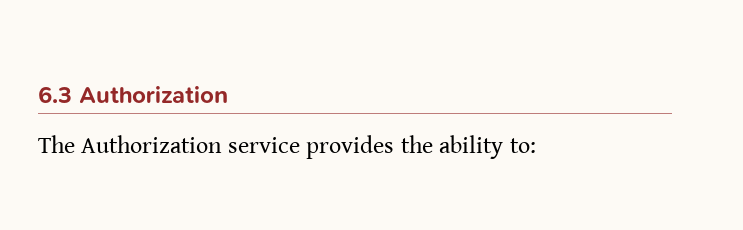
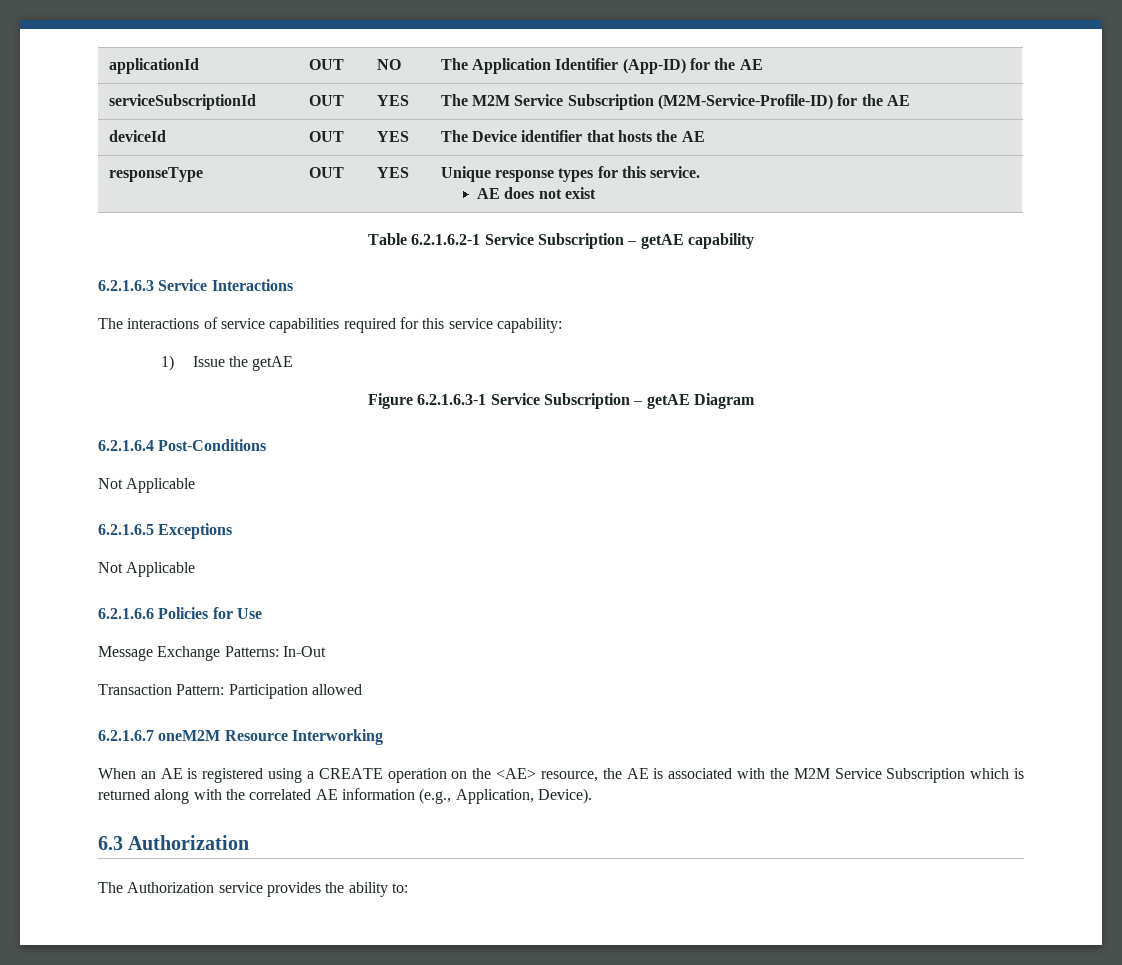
(38, 94) none -> [108,58,199,74] [308,59,344,70] [376,59,401,70] [440,58,763,74] [108,94,256,110] [308,95,344,106] [376,95,409,106] [440,94,910,110] [108,130,166,142] [308,131,344,142] [376,131,409,142] [440,130,705,142] [108,167,203,182] [308,167,344,178] [376,167,409,178] [440,166,701,182] [477,187,597,199] [368,233,754,249] [98,279,293,291] [98,317,562,333] [161,355,294,371] [368,393,755,409] [98,439,267,451] [98,478,196,493] [98,523,233,539] [98,562,196,577] [98,607,262,619] [98,646,326,661] [98,684,362,699] [98,729,383,745] [98,768,1025,783] [98,788,592,804] applicationId | OUT | NO | The Application Identifier (App-ID) for the AE // serviceSubscriptionId | OUT | YES | The M2M Service Subscription (M2M-Service-Profile-ID) for the AE // deviceId | OUT | YES | The Device identifier that hosts the AE // responseType | OUT | YES | Unique response types for this service. // AE does not exist // Table 6.2.1.6.2-1 Service Subscription – getAE capability // 6.2.1.6.3 Service Interactions // The interactions of service capabilities required for this service capability: // 1) Issue the getAE // Figure 6.2.1.6.3-1 Service Subscription – getAE Diagram // 6.2.1.6.4 Post-Conditions // Not Applicable // 6.2.1.6.5 Exceptions // Not Applicable // 6.2.1.6.6 Policies for Use // Message Exchange Patterns: In-Out // Transaction Pattern: Participation allowed // 6.2.1.6.7 oneM2M Resource Interworking // When an AE is registered using a CREATE operation on the <AE> resource, the AE is associated with the M2M Service Subscription which is returned along with the correlated AE information (e.g., Application, Device). //

